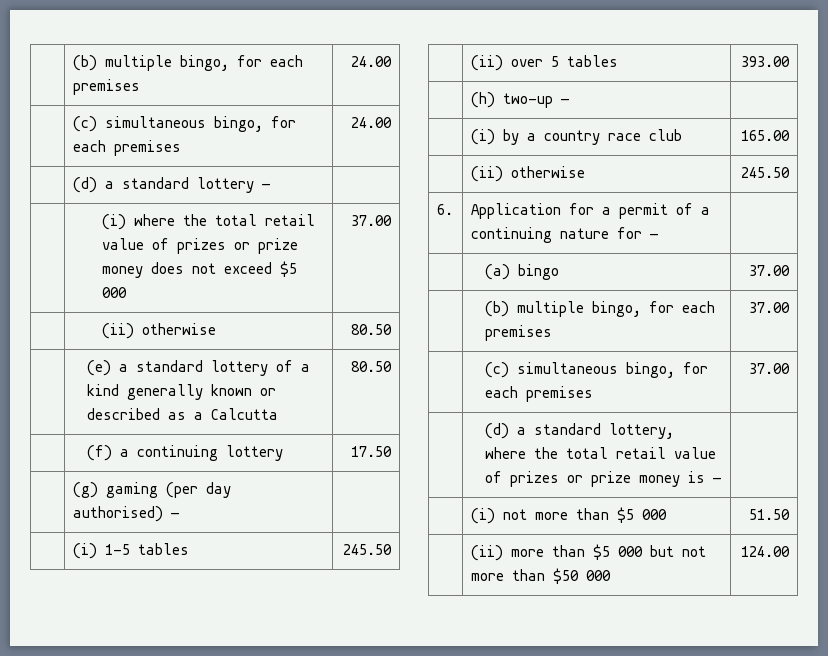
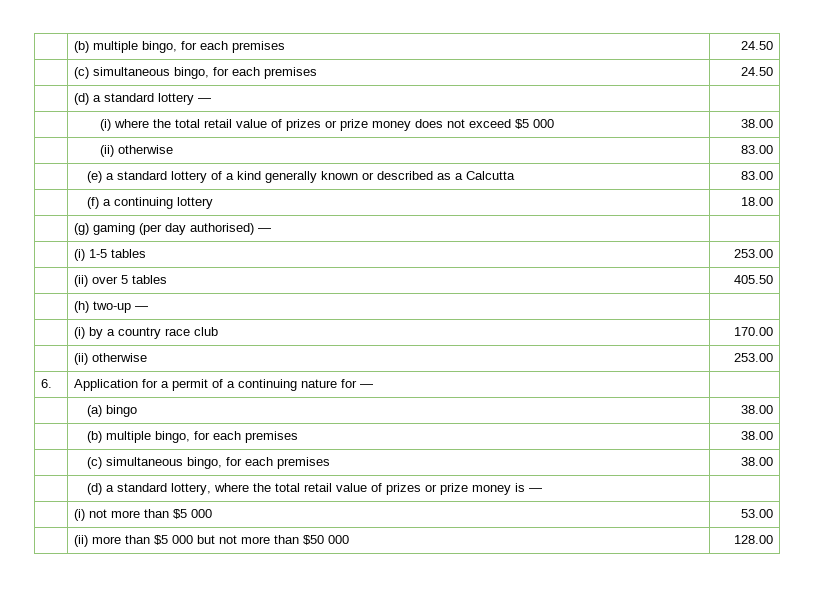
[72,55,303,71] [72,79,140,95] [351,56,393,67] [72,116,296,132] [72,140,181,156] [351,117,393,128] | (b) multiple bingo, for each premises | 24.00 // | (c) simultaneous bingo, for each premises | 24.00 -> [74,41,286,53] [740,41,773,50] [74,67,318,79] [740,67,773,76] | (b) multiple bingo, for each premises | 24.50 // | (c) simultaneous bingo, for each premises | 24.50
[351,215,393,226] [101,323,216,339] [351,324,393,335] 37.00 // | (ii) otherwise | 80.50 -> [740,119,773,128] [100,145,174,157] [740,145,773,154] 38.00 // | (ii) otherwise | 83.00
[351,361,393,372] 80.50 -> [740,171,773,180] 83.00
[351,446,393,457] 17.50 -> [740,197,773,206] 18.00
[343,544,393,555] 245.50 -> [733,249,773,258] 253.00
[741,56,791,67] 393.00 -> [733,275,773,284] 405.50
[741,130,791,141] [470,166,585,182] [741,167,791,178] 165.00 // | (ii) otherwise | 245.50 -> [733,327,773,336] [74,353,148,365] [733,353,773,362] 170.00 // | (ii) otherwise | 253.00
[749,265,791,276] [485,301,716,317] [485,325,553,341] [749,302,791,313] [485,362,709,378] [485,386,594,402] [749,363,791,374] 37.00 // | (b) multiple bingo, for each premises | 37.00 // | (c) simultaneous bingo, for each premises | 37.00 -> [740,405,773,414] [87,431,299,443] [740,431,773,440] [87,457,331,469] [740,457,773,466] 38.00 // | (b) multiple bingo, for each premises | 38.00 // | (c) simultaneous bingo, for each premises | 38.00
[749,509,791,520] 51.50 -> [740,509,773,518] 53.00
[741,546,791,557] 124.00 -> [733,535,773,544] 128.00

